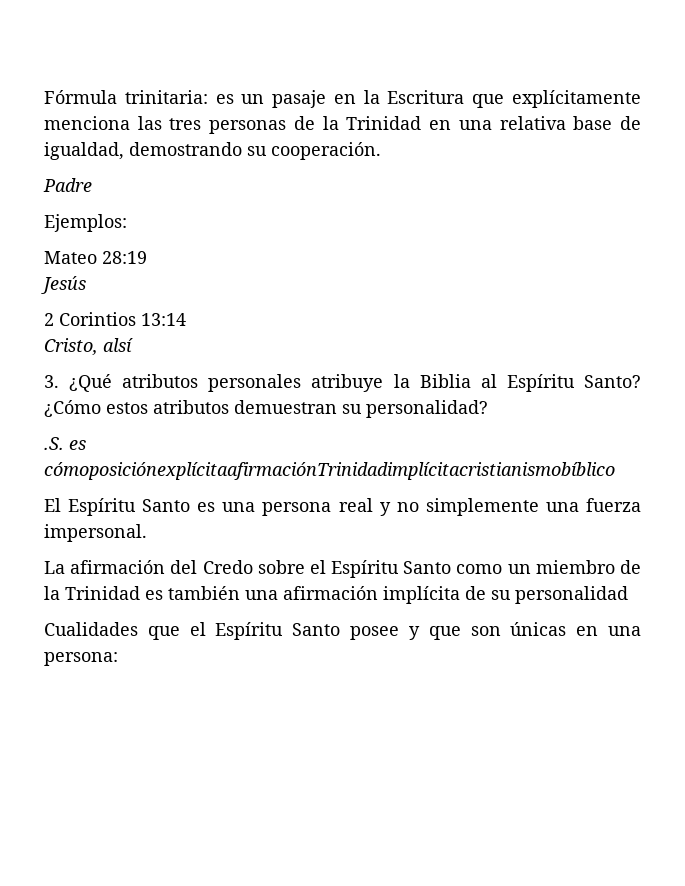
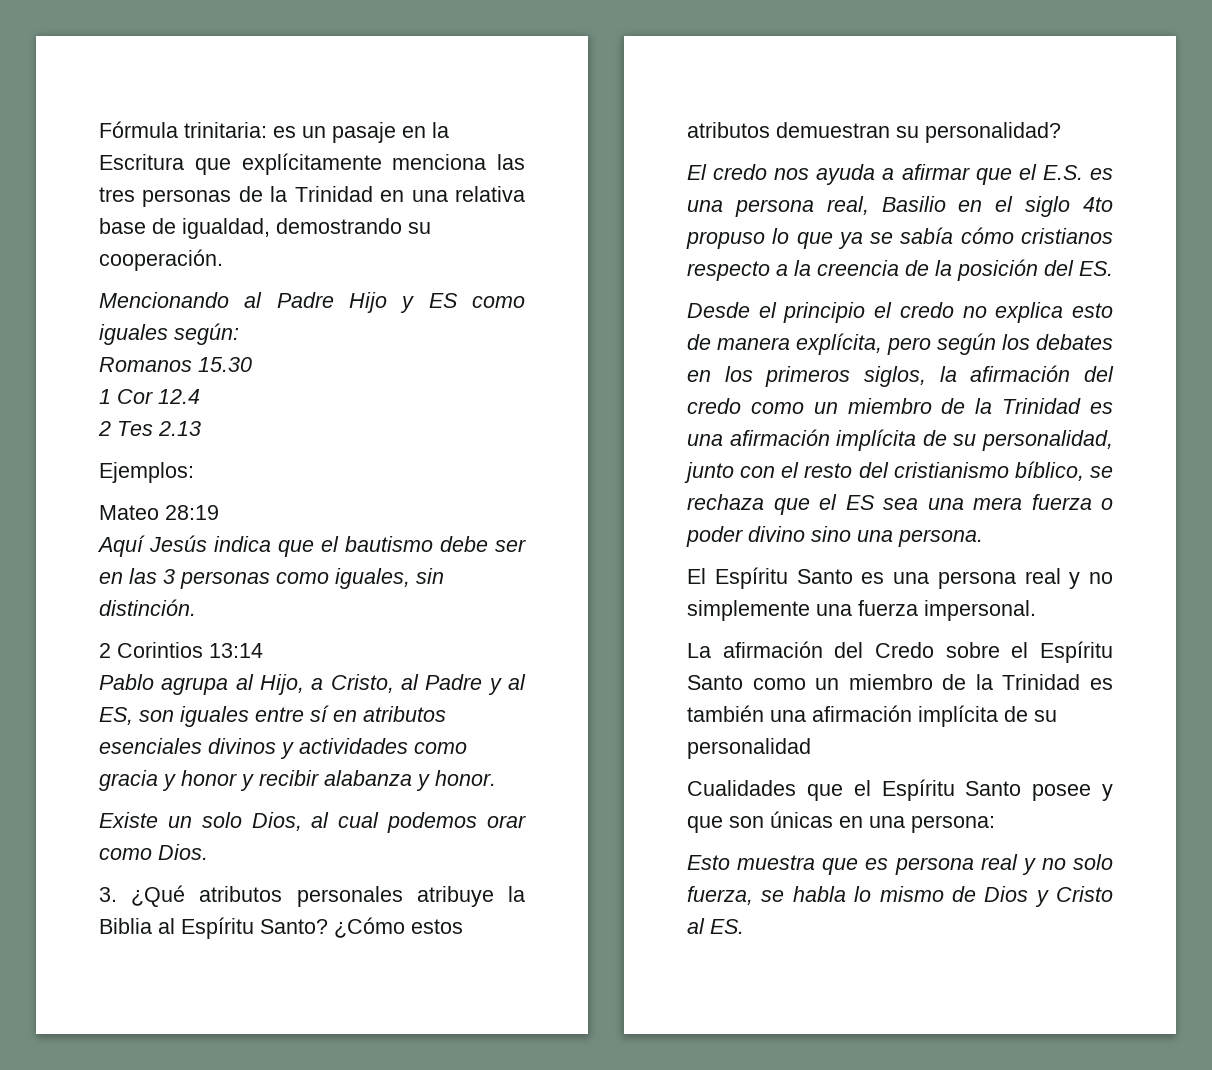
[43,178,92,192] Padre -> [99,292,525,313] [99,323,239,345] [99,357,252,372] [99,389,200,404] [98,421,201,436] Mencionando al Padre Hijo y ES como iguales según: // Romanos 15.30 // 1 Cor 12.4 // 2 Tes 2.13
(147, 257) none -> [97,535,145,557] Aquí
[44,312,186,326] [44,338,133,355] // 2 Corintios 13:14 // Cristo, alsí -> [214,536,526,557] [99,568,444,589] [99,599,196,616] [99,642,263,658] [99,674,526,695] [99,705,446,727] [99,738,467,759] [99,770,496,791] [99,812,526,833] [99,844,208,860] indica que el bautismo debe ser en las 3 personas como iguales, sin distinción. // 2 Corintios 13:14 // Pablo agrupa al Hijo, a Cristo, al Padre y al ES, son iguales entre sí en atributos esenciales divinos y actividades como gracia y honor y recibir alabanza y honor. // Existe un solo Dios, al cual podemos orar como Dios.
[44,437,86,450] [44,462,615,480] .S. es cómoposiciónexplícitaafirmaciónTrinidadimplícitacristianismobíblico -> [687,164,1113,185] [687,196,1113,217] [686,227,1113,249] [687,259,1113,281] [687,302,1113,323] [687,333,1113,355] [687,365,1114,387] [687,398,1113,414] [687,429,1113,451] [684,461,1113,483] [687,494,1113,515] [686,526,983,547] El credo nos ayuda a afirmar que el E.S. es una persona real, Basilio en el siglo 4to propuso lo que ya se sabía cómo cristianos respecto a la creencia de la posición del ES. // Desde el principio el credo no explica esto de manera explícita, pero según los debates en los primeros siglos, la afirmación del credo como un miembro de la Trinidad es una afirmación implícita de su personalidad, junto con el resto del cristianismo bíblico, se rechaza que el ES sea una mera fuerza o poder divino sino una persona.
(118, 659) none -> [687,854,1113,875] [687,886,1113,907] [687,918,744,934] // Esto muestra que es persona real y no solo fuerza, se habla lo mismo de Dios y Cristo al ES.

